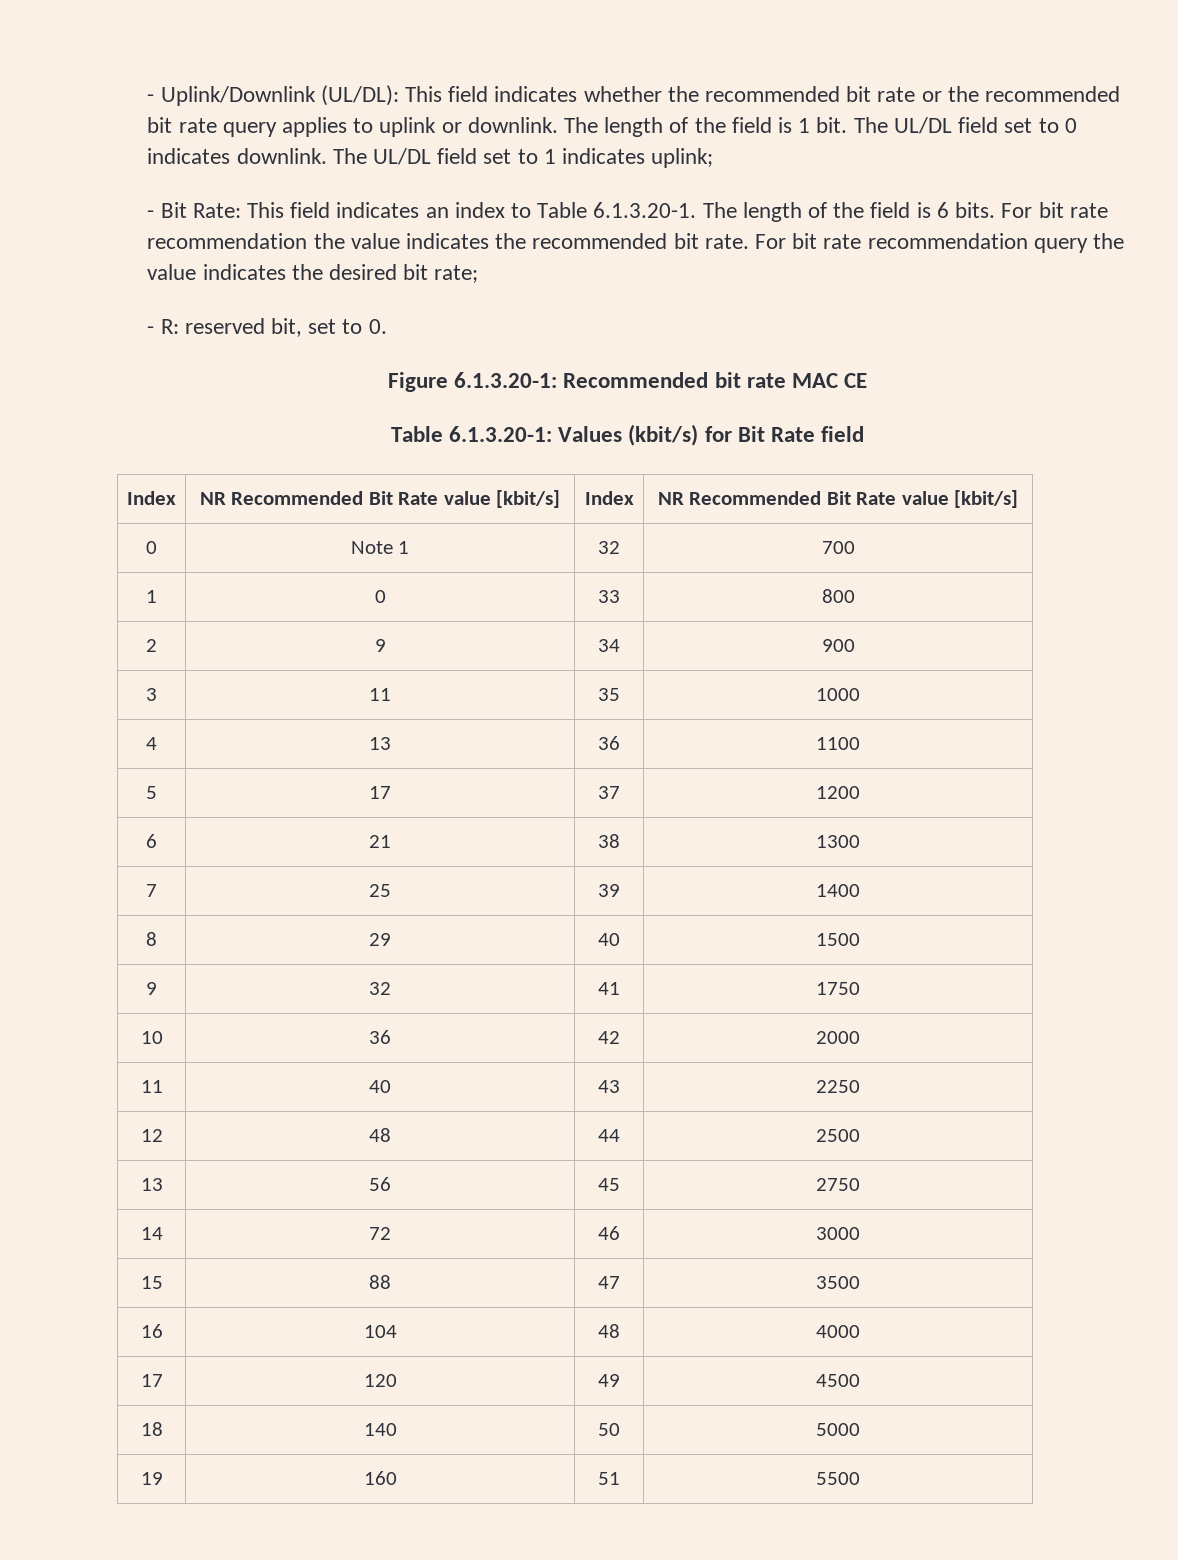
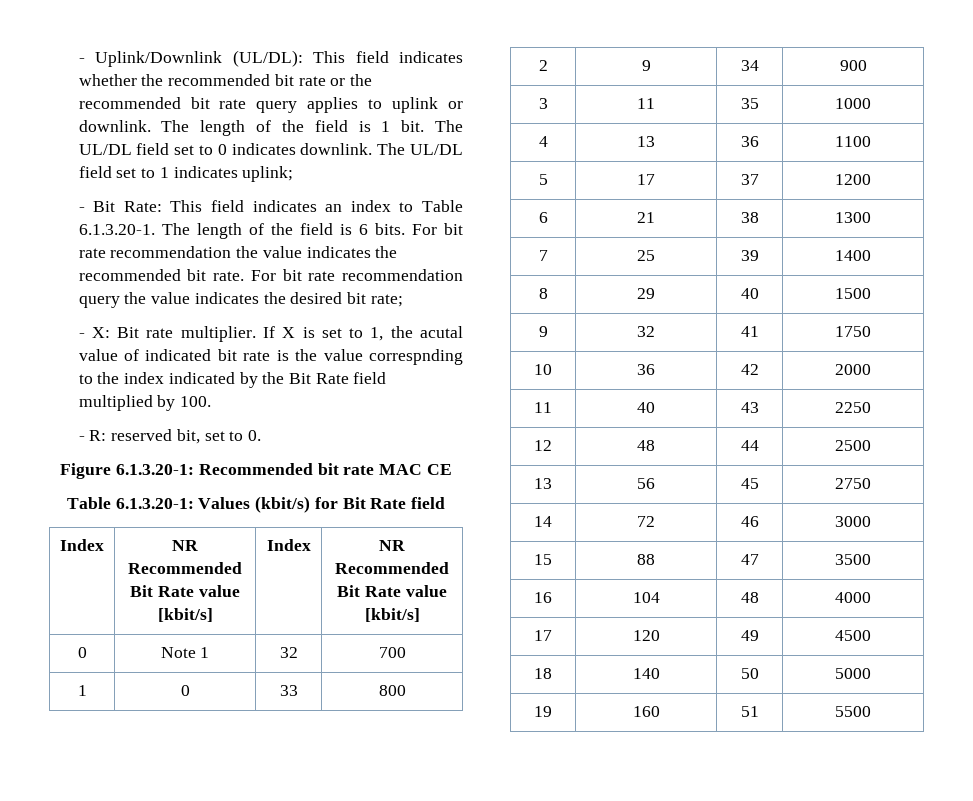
(479, 274) none -> [78,326,464,342] [78,349,463,365] [78,372,387,388] [78,395,212,411] // - X: Bit rate multiplier. If X is set to 1, the acutal value of indicated bit rate is the value correspnding to the index indicated by the Bit Rate field multiplied by 100.

